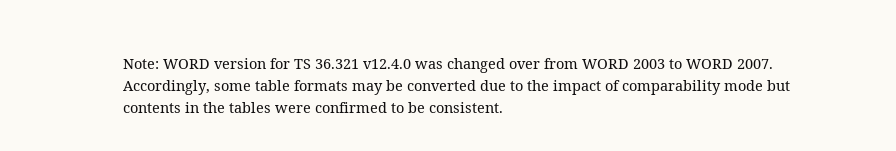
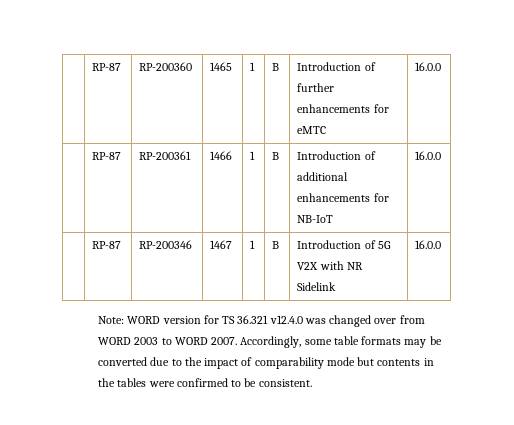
(123, 64) none -> [92,63,122,71] [139,62,193,71] [210,62,233,71] [250,62,256,71] [272,63,280,71] [297,62,376,71] [297,83,335,92] [297,104,389,113] [297,126,327,134] [415,62,442,71] [92,152,122,160] [139,151,192,160] [210,151,233,160] [250,151,256,160] [272,152,280,160] [297,151,376,160] [297,172,349,181] [297,193,389,202] [297,215,334,223] [415,151,442,160] [92,241,122,249] [139,240,193,249] [210,240,233,249] [250,240,256,249] [272,241,280,249] [297,240,391,249] [297,261,363,270] [297,282,337,291] [415,240,442,249] | RP-87 | RP-200360 | 1465 | 1 | B | Introduction of further enhancements for eMTC | 16.0.0 // | RP-87 | RP-200361 | 1466 | 1 | B | Introduction of additional enhancements for NB-IoT | 16.0.0 // | RP-87 | RP-200346 | 1467 | 1 | B | Introduction of 5G V2X with NR Sidelink | 16.0.0 //

